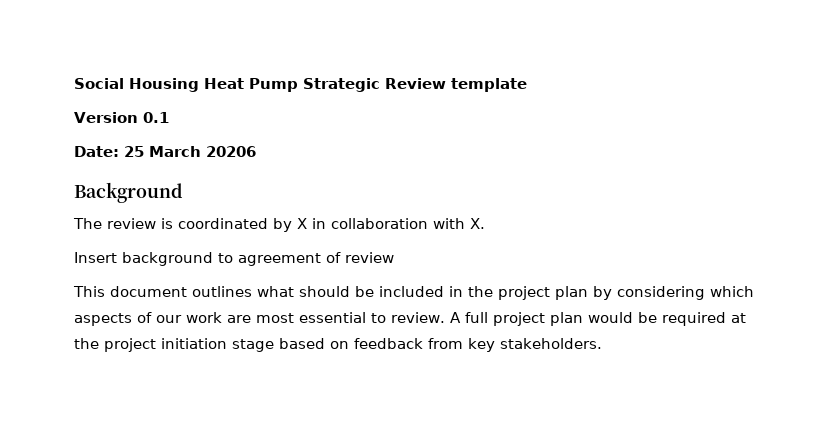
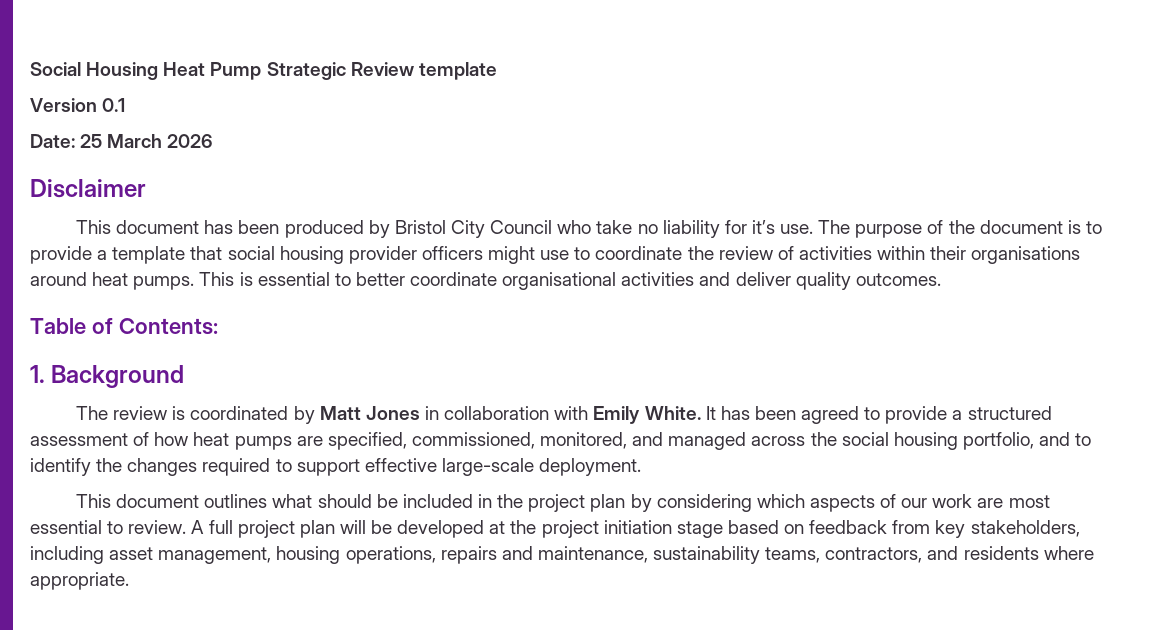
[206,146,256,157] 20206 // -> [167,134,214,148] [30,179,146,198] [76,220,1102,238] [30,246,1081,264] [30,272,941,290] [30,318,218,335] [30,365,45,383] 2026 // Disclaimer // This document has been produced by Bristol City Council who take no liability for it’s use. The purpose of the document is to provide a template that social housing provider officers might use to coordinate the review of activities within their organisations around heat pumps. This is essential to better coordinate organisational activities and deliver quality outcomes. // Table of Contents: // 1.
[297,218,307,229] X -> [319,406,420,420] Matt Jones
[470,218,485,229] [74,252,394,266] X. // Insert background to agreement of review -> [593,406,1052,424] [30,432,1092,450] [30,458,642,476] Emily White. It has been agreed to provide a structured assessment of how heat pumps are specified, commissioned, monitored, and managed across the social housing portfolio, and to identify the changes required to support effective large-scale deployment.
[587,312,726,326] would be required -> [339,520,485,538] will be developed
[500,338,602,349] stakeholders. -> [970,520,1080,537] [30,546,1094,564] [30,572,129,590] stakeholders, including asset management, housing operations, repairs and maintenance, sustainability teams, contractors, and residents where appropriate.

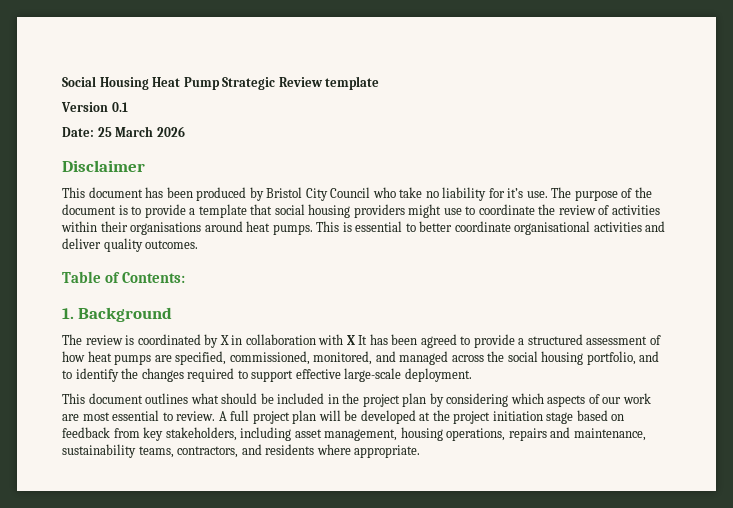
[348,246,483,264] provider officers -> [353,204,405,218] providers
[319,406,420,420] Matt Jones -> [219,335,229,345] X
[593,406,701,424] Emily White. -> [346,335,355,345] X

